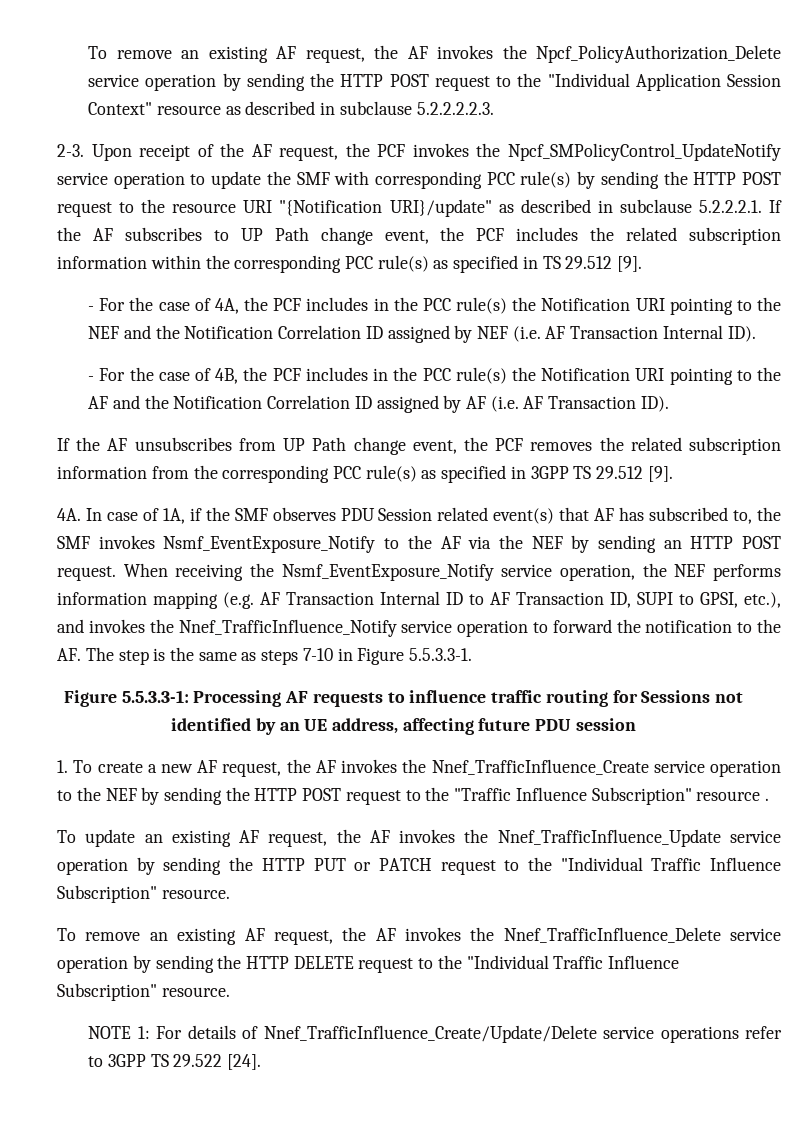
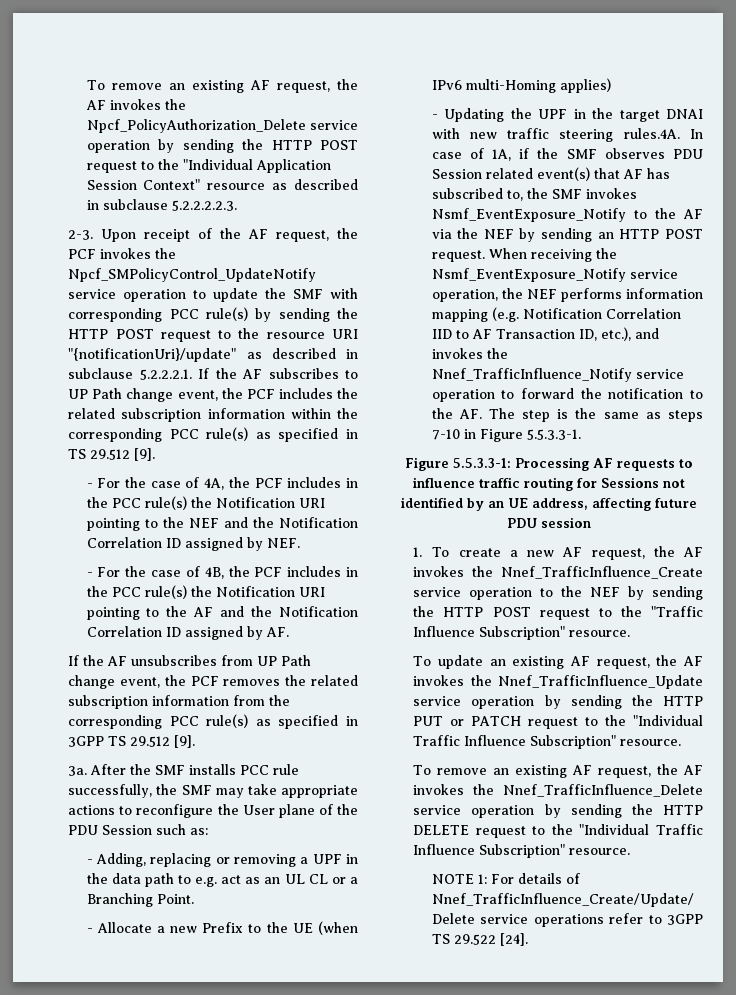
[279,199,492,217] "{Notification URI}/update" -> [68,348,237,362] "{notificationUri}/update"
[476,325,756,342] NEF (i.e. AF Transaction Internal ID). -> [266,538,300,548] NEF.
[465,396,669,412] AF (i.e. AF Transaction ID). -> [265,627,289,637] AF.
[57,508,82,521] 4A. -> [68,764,300,776] [68,784,358,798] [68,804,358,818] [68,824,209,835] [86,853,358,867] [86,873,358,887] [86,893,194,907] [86,921,358,935] [431,78,611,93] [431,108,703,122] [431,128,680,142] 3a. After the SMF installs PCC rule successfully, the SMF may take appropriate actions to reconfigure the User plane of the PDU Session such as: // - Adding, replacing or removing a UPF in the data path to e.g. act as an UL CL or a Branching Point. // - Allocate a new Prefix to the UE (when IPv6 multi-Homing applies) // - Updating the UPF in the target DNAI with new traffic steering rules.4A.
[260,591,464,605] AF Transaction Internal ID -> [522,308,681,319] [431,329,452,339] Notification Correlation IID
[637,592,739,608] SUPI to GPSI, -> (597, 335) none
[696,791,769,801] resource . -> [569,630,631,637] resource.

